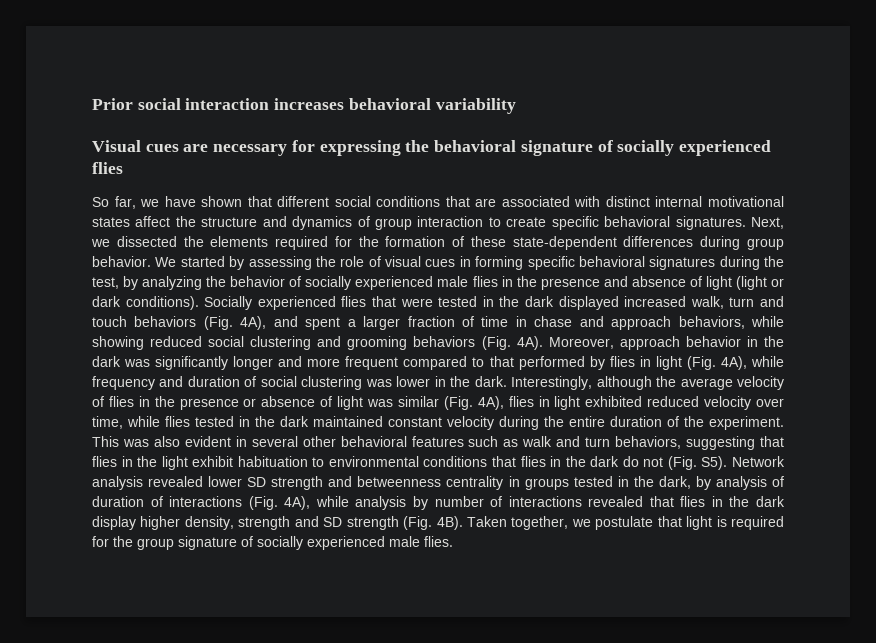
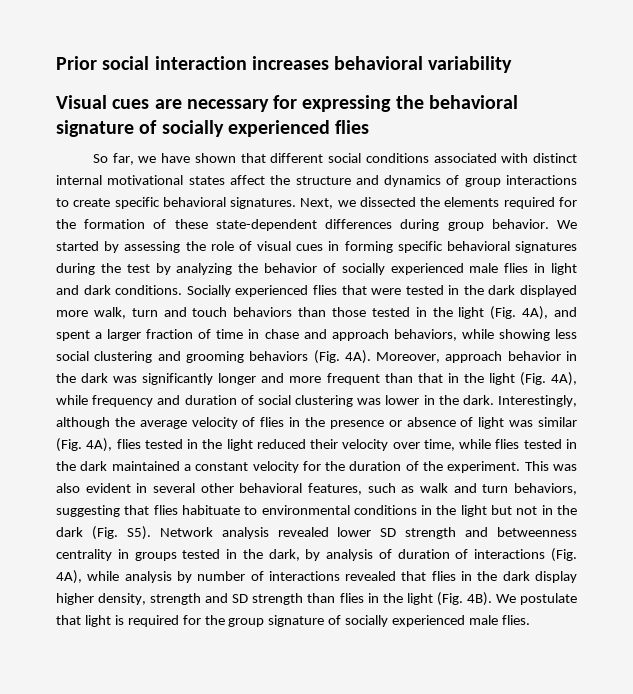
[445,196,497,207] that are -> (429, 158) none
[417,216,484,227] interaction -> [506,175,578,185] interactions
[92,277,119,289] test, -> [126,264,150,273] test
[516,276,784,290] [92,296,199,310] the presence and absence of light (light or dark conditions). -> [551,263,578,275] [56,285,183,295] light and dark conditions.
[624,296,687,307] increased -> [56,310,88,317] more
(197, 321) none -> [298,307,485,319] than those tested in the light
[150,336,203,347] reduced -> [555,329,577,339] less
[403,356,651,370] compared to that performed by flies in -> [384,373,484,383] than that in the
[538,396,700,410] in light exhibited reduced -> [144,439,339,451] tested in the light reduced their
(383, 421) none -> [183,464,191,471] a
[499,416,605,430] during the entire -> [302,461,346,471] for the
[411,436,464,447] features -> [308,483,362,495] features,
[121,456,664,470] in the light exhibit habituation to environmental conditions that flies in the dark do not -> [181,505,578,517] [56,527,83,537] habituate to environmental conditions in the light but not in the dark
[403,516,591,530] (Fig. 4B). Taken together, we -> [307,592,516,606] than flies in the light (Fig. 4B). We

